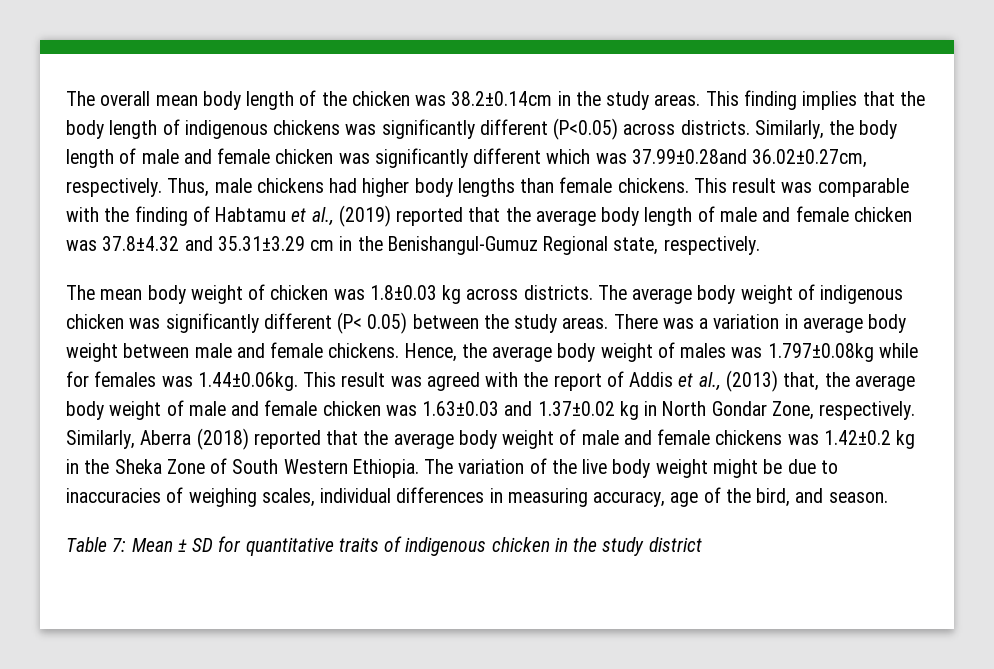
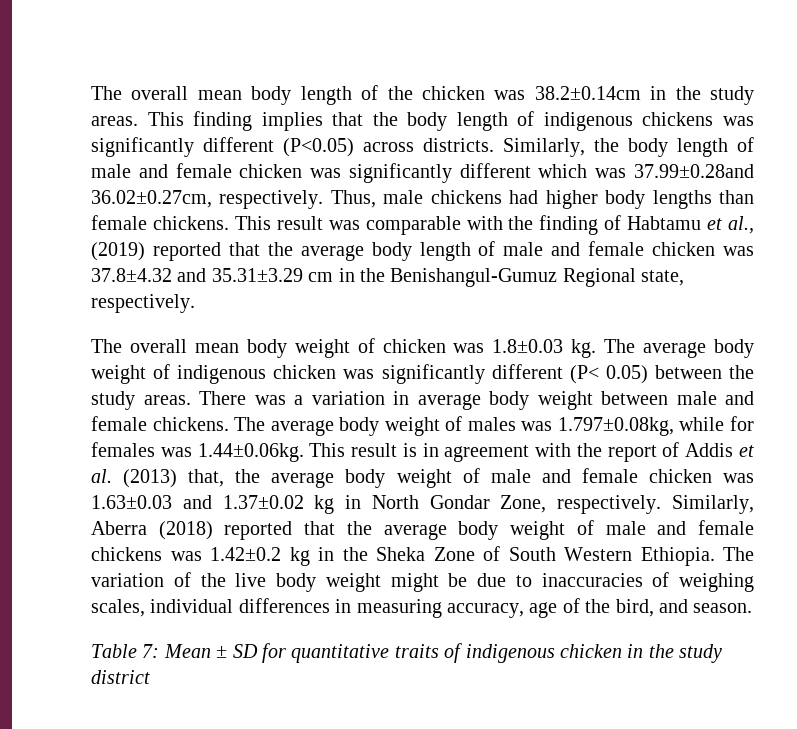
(95, 292) none -> [129,339,187,353] overall
[442,285,593,304] kg across districts. -> [571,339,597,358] kg.
[404,343,487,362] Hence, the -> [234,417,266,431] The
[767,343,874,362] 1.797±0.08kg -> [557,417,674,436] 1.797±0.08kg,
[390,372,480,391] was agreed -> [402,443,530,462] is in agreement
[698,372,721,391] al., -> [91,469,112,483] al.

